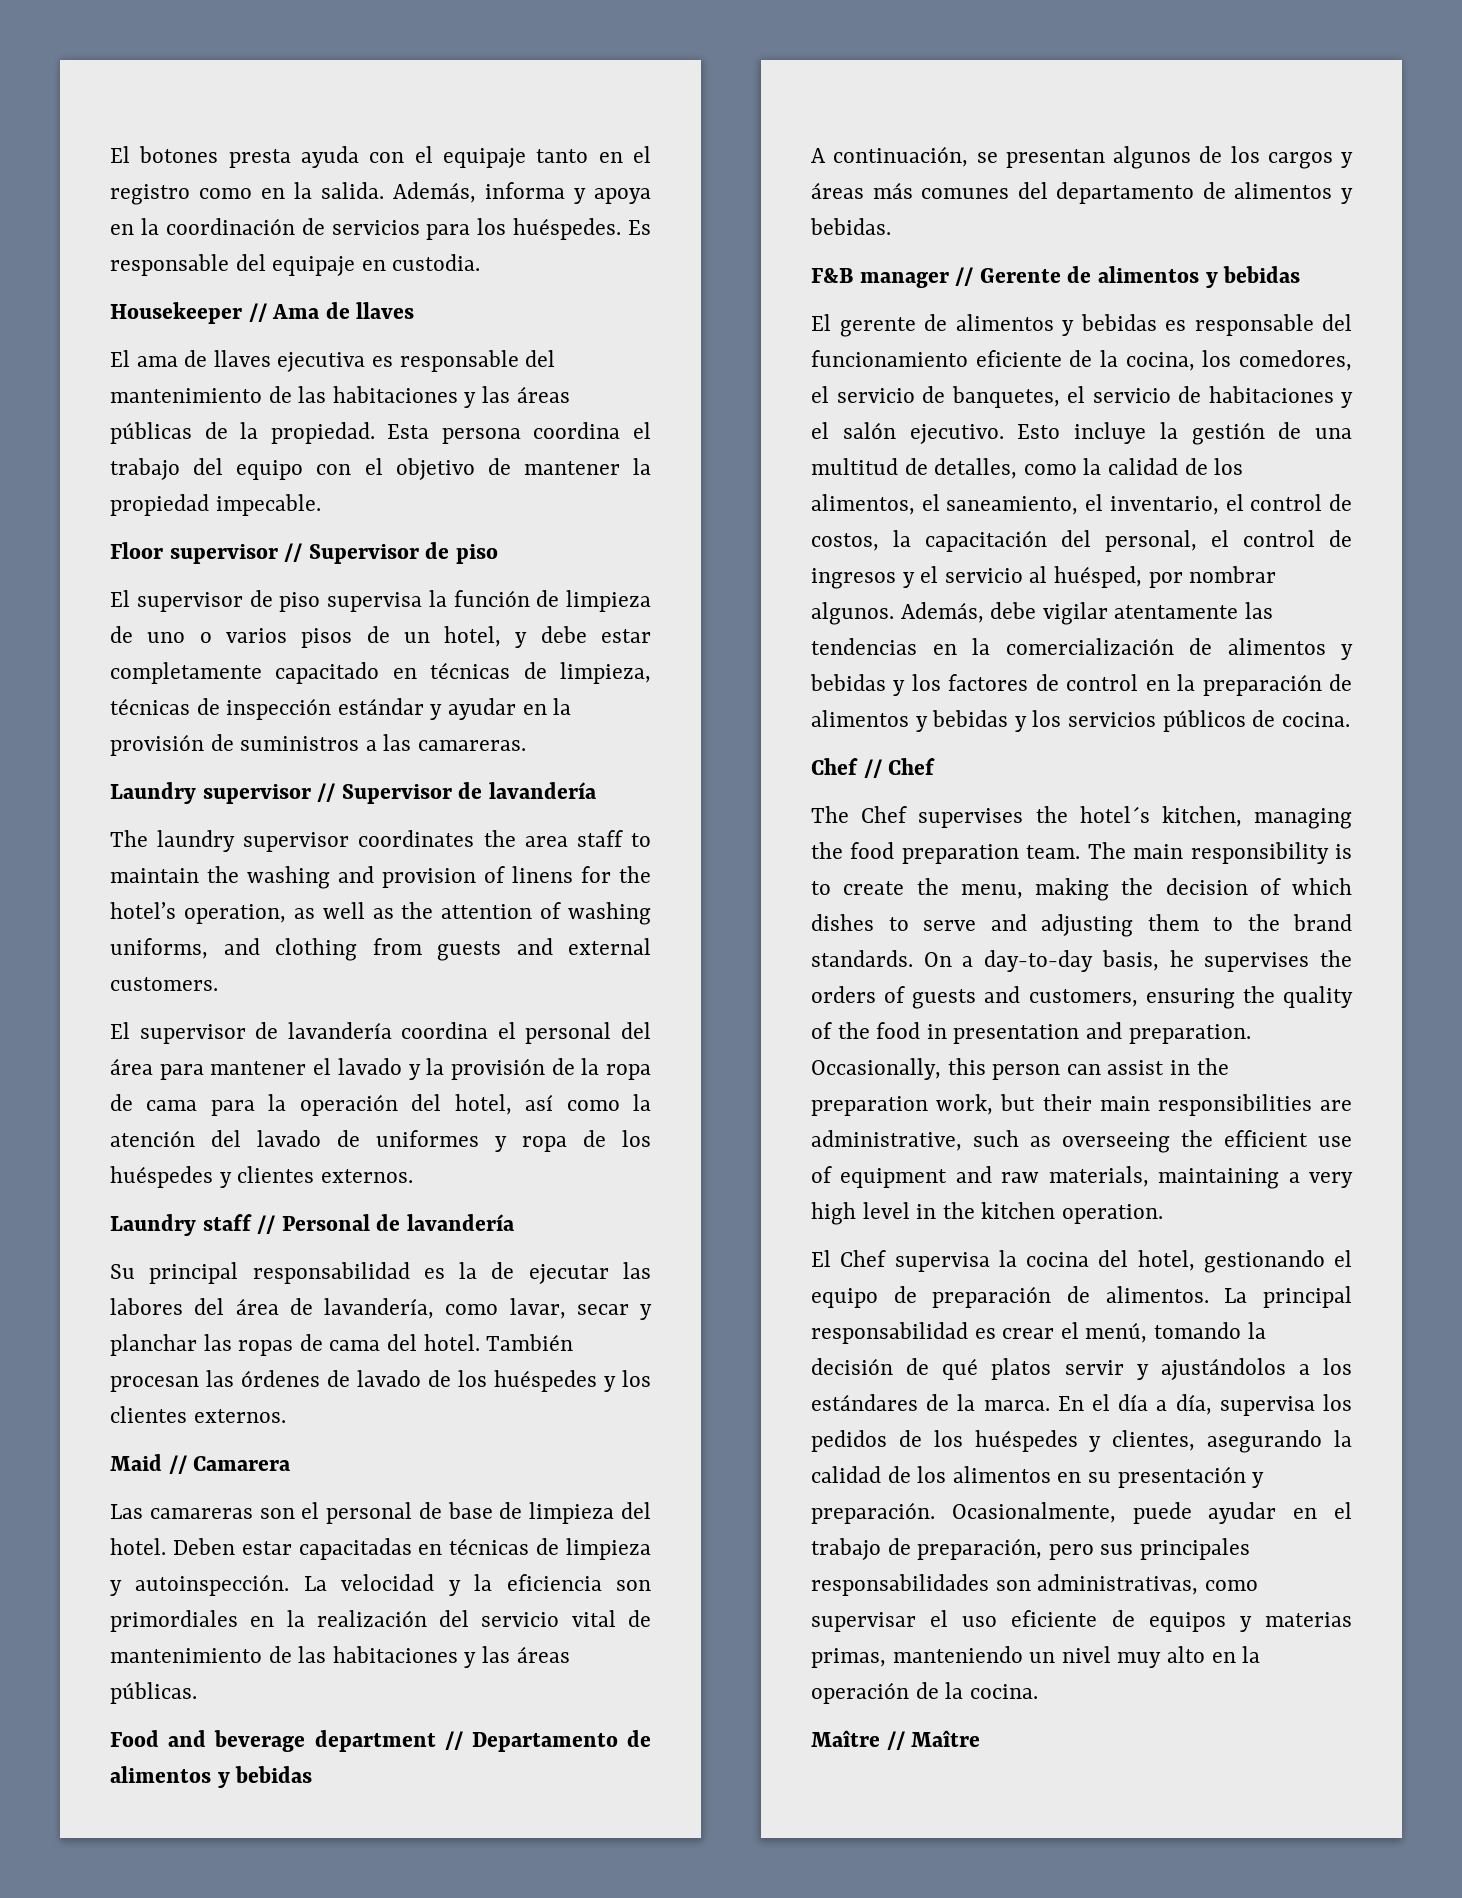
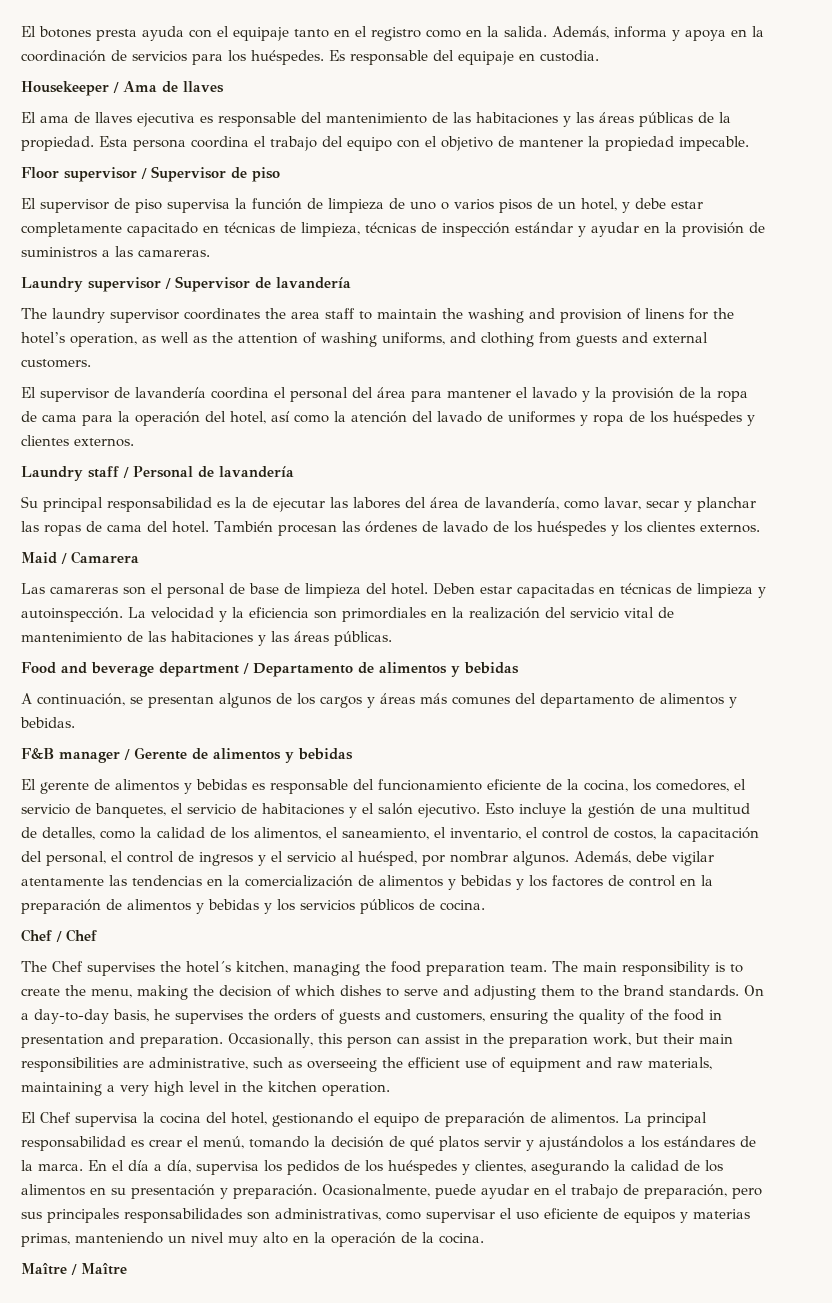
[248,303,267,322] // -> [113,82,119,93] /
[284,543,303,562] // -> [141,168,147,179] /
[317,783,336,802] // -> [165,278,171,289] /
[257,1215,276,1234] // -> [123,467,129,478] /
[168,1455,187,1474] // -> [61,553,67,564] /
[444,1731,463,1750] // -> [243,663,249,674] /
[955,267,974,286] // -> [124,749,130,760] /
[863,759,882,778] // -> [56,931,62,942] /
[886,1731,905,1750] // -> [71,1264,77,1275] /

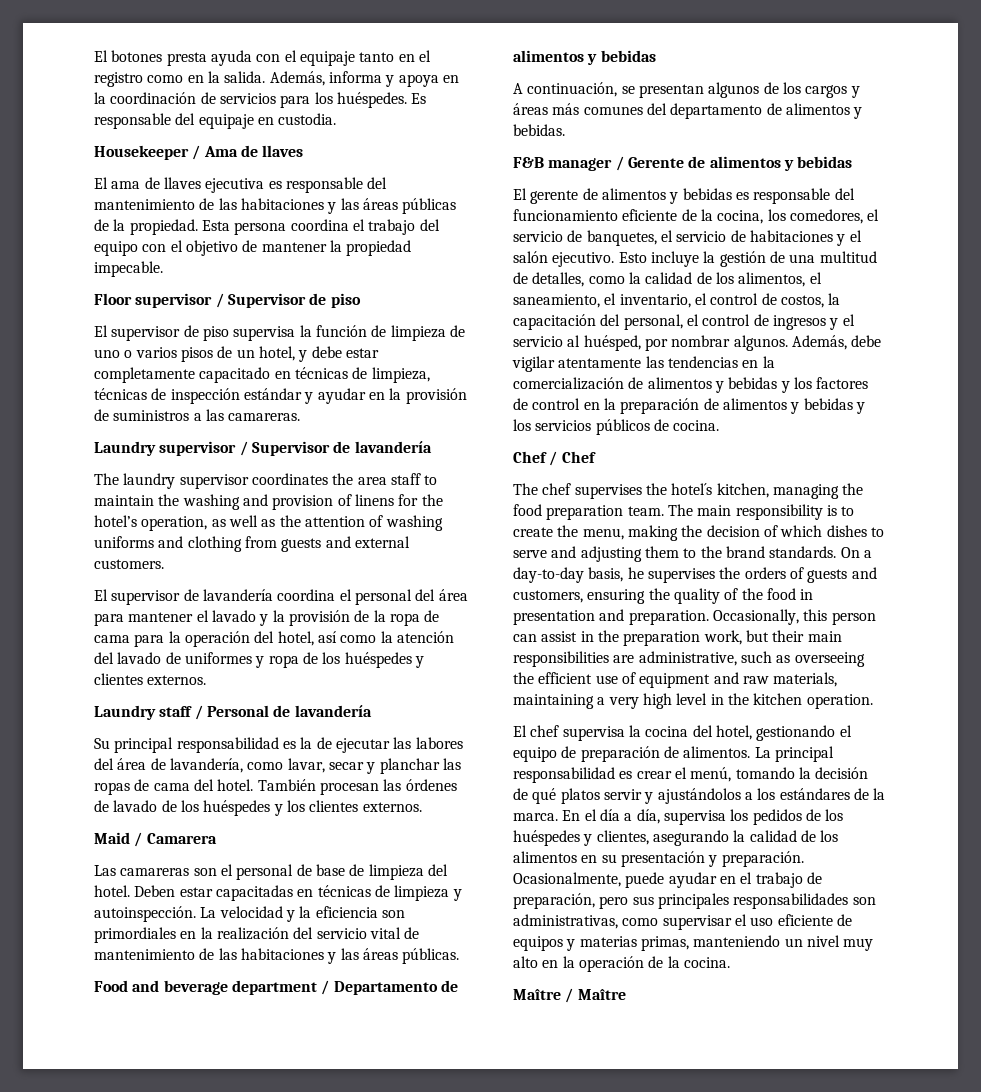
[382,332,445,345] uniforms, -> [94,536,154,548] uniforms
[52,961,83,972] Chef -> [542,483,572,495] chef
[40,1112,71,1123] Chef -> [530,725,560,737] chef

